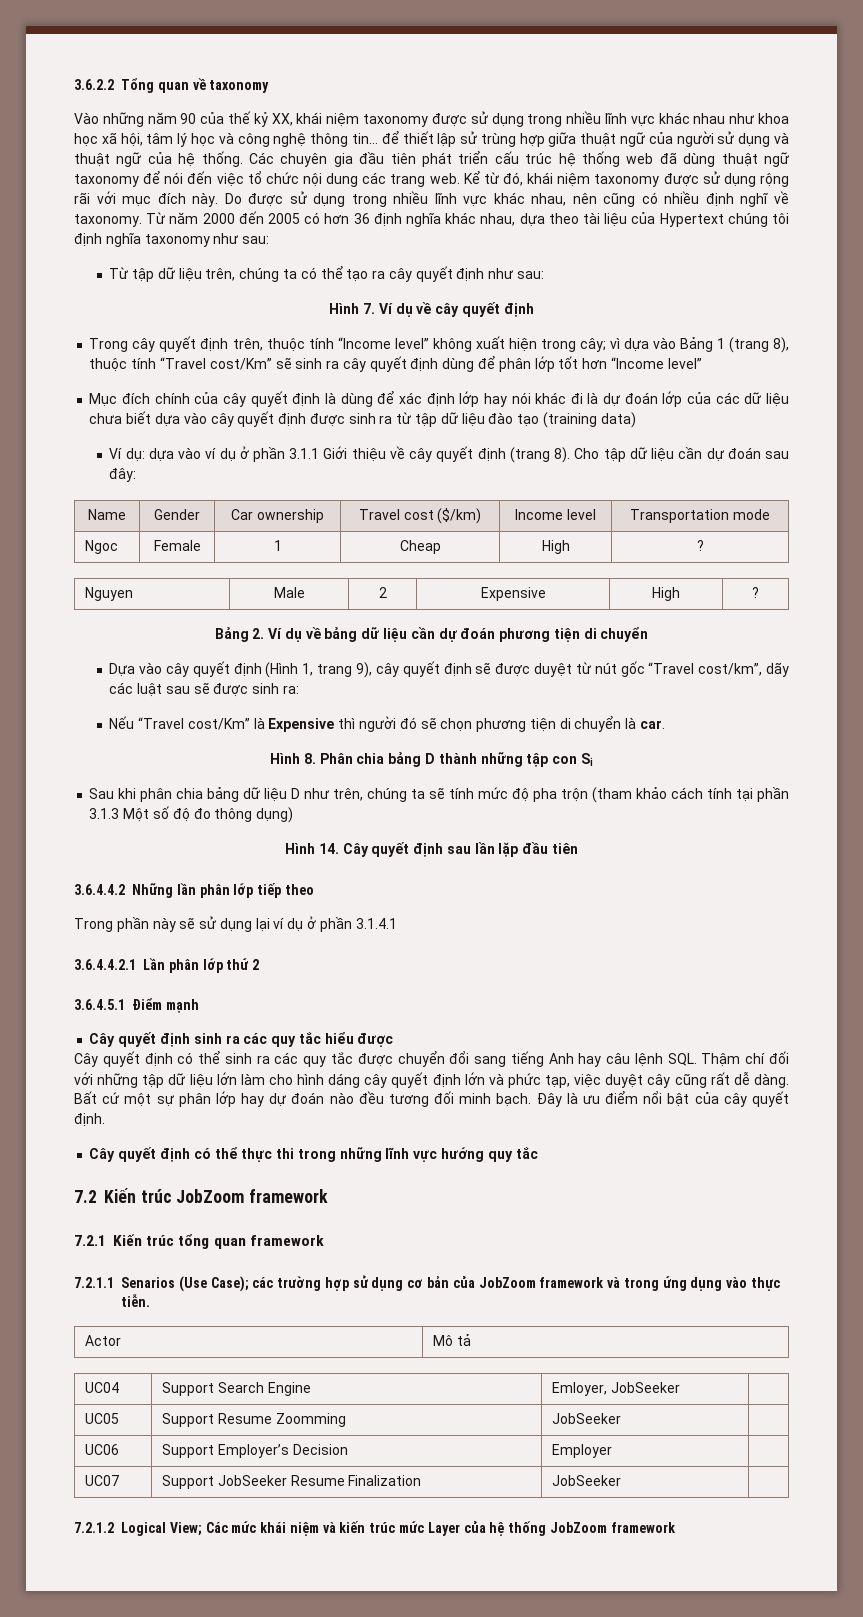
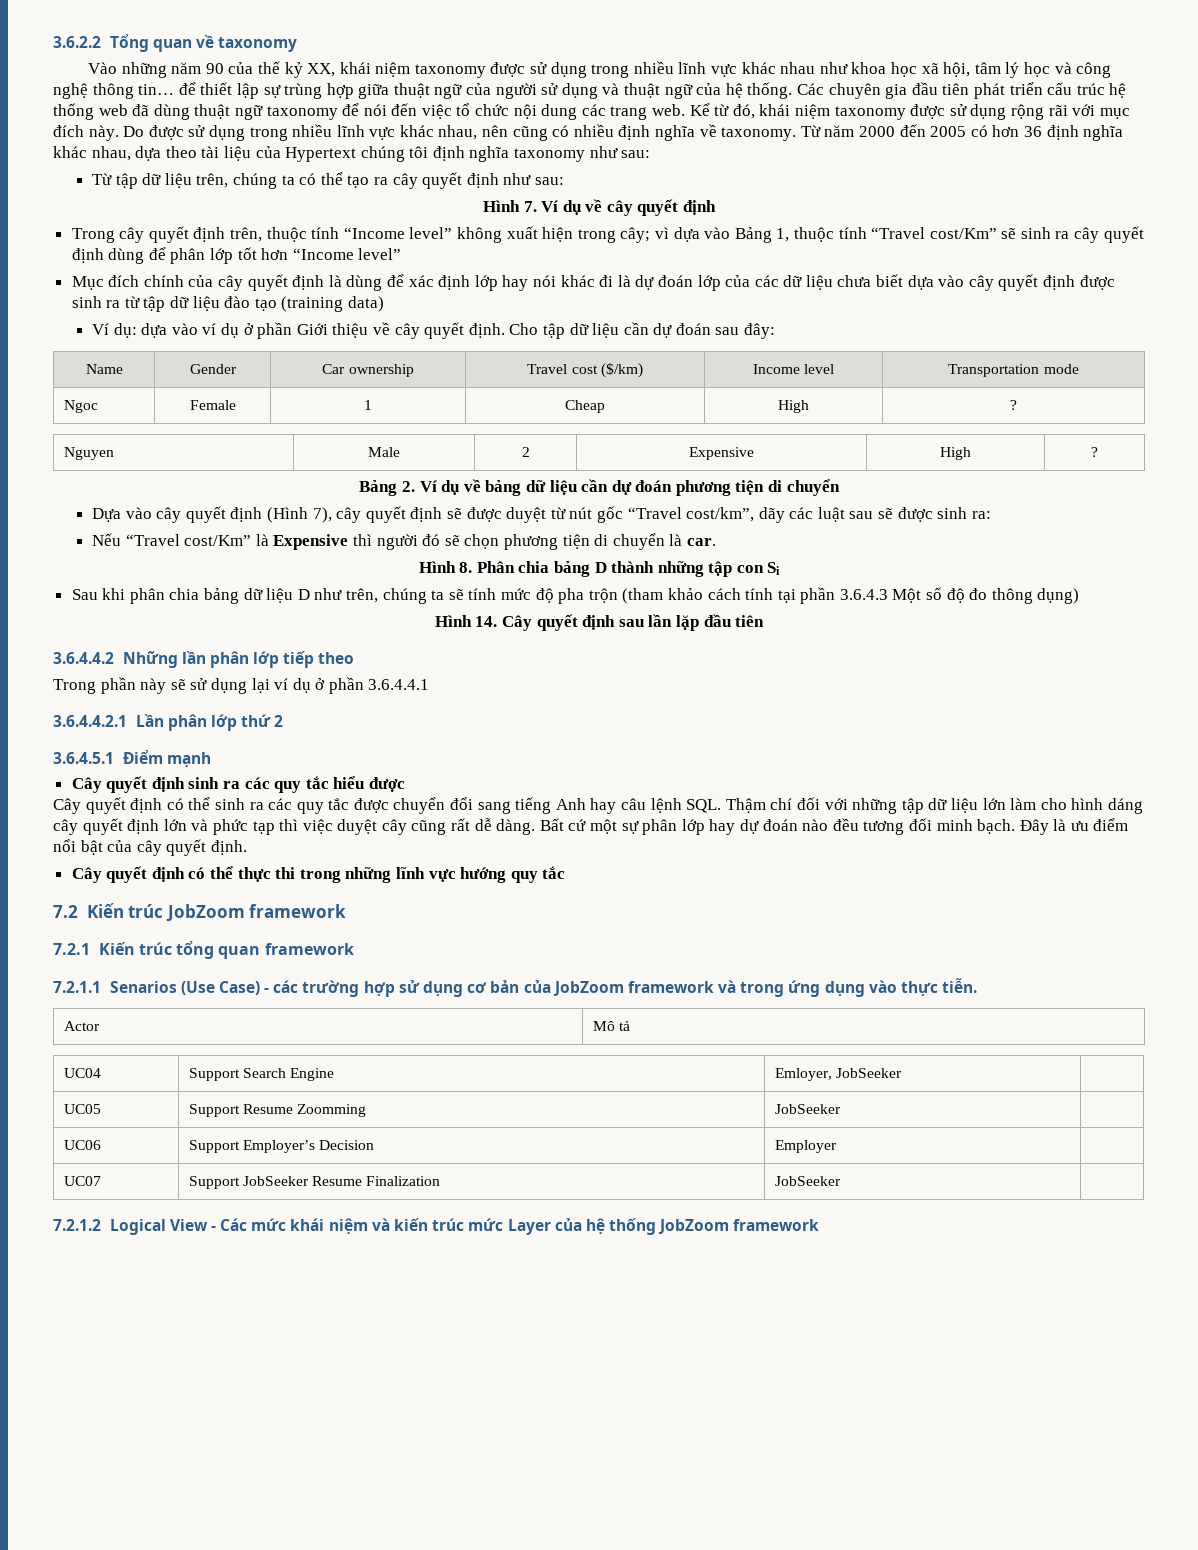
[460,131,479,144] sử -> [263,85,281,98] sự
[740,192,769,207] nghĩ -> [655,125,696,141] nghĩa
[716,337,789,353] 1 (trang 8), -> [776,228,790,242] 1,
[289,448,320,459] 3.1.1 -> (293, 330) none
[477,447,571,463] định (trang 8). -> [468,323,505,338] định.
[302,662,372,678] 1, trang 9), -> [312,507,332,523] 7),
[89,808,120,819] 3.1.3 -> [839,589,888,600] 3.6.4.3
[355,918,397,929] 3.1.4.1 -> [368,679,430,690] 3.6.4.4.1
[545,1075,571,1088] tạp, -> [252,819,299,835] tạp thì
[210,1276,249,1292] Case); -> [218,981,270,995] Case) -
[169,1522,202,1536] View; -> [169,1219,216,1231] View -

